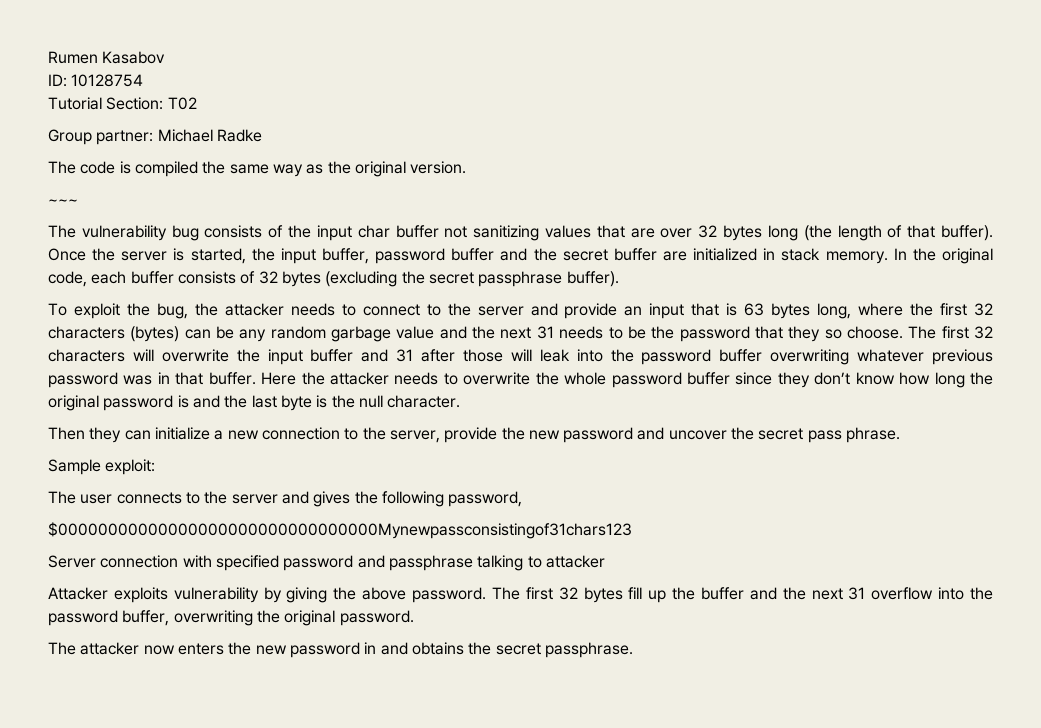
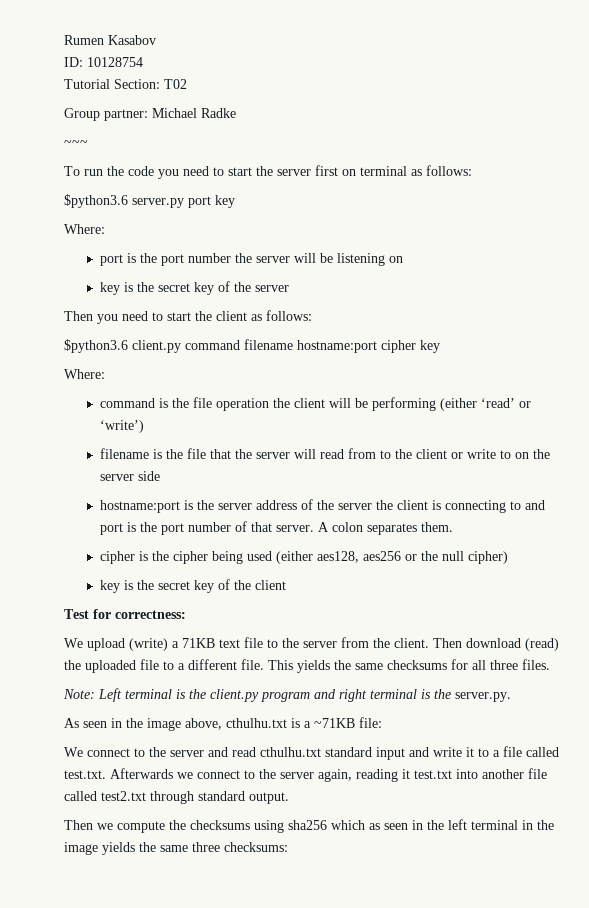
[48,161,467,177] [48,199,78,205] [48,225,994,241] [48,248,993,264] [48,271,619,287] [48,303,356,319] The code is compiled the same way as the original version. // ~~~ // The vulnerability bug consists of the input char buffer not sanitizing values that are over 32 bytes long (the length of that buffer). Once the server is started, the input buffer, password buffer and the secret buffer are initialized in stack memory. In the original code, each buffer consists of 32 bytes (excluding the secret passphrase buffer). // To exploit the bug, the attacker needs to -> [64,140,88,147] [64,165,472,179] [64,194,235,208] [64,224,105,234] [100,253,404,266] [100,281,290,295] [64,310,312,324] [64,339,440,353] [64,369,105,379] [100,397,532,411] [100,420,145,433] [100,448,551,459] [100,471,161,481] [100,499,546,513] [100,521,454,535] [100,551,509,564] [100,579,287,593] [64,609,186,619] [64,637,559,651] [64,659,550,673] [63,688,511,702] [64,717,382,731] [64,747,83,757] ~~~ // To run the code you need to start the server first on terminal as follows: // $python3.6 server.py port key // Where: // port is the port number the server will be listening on // key is the secret key of the server // Then you need to start the client as follows: // $python3.6 client.py command filename hostname:port cipher key // Where: // command is the file operation the client will be performing (either ‘read’ or ‘write’) // filename is the file that the server will read from to the client or write to on the server side // hostname:port is the server address of the server the client is connecting to and port is the port number of that server. A colon separates them. // cipher is the cipher being used (either aes128, aes256 or the null cipher) // key is the secret key of the client // Test for correctness: // We upload (write) a 71KB text file to the server from the client. Then download (read) the uploaded file to a different file. This yields the same checksums for all three files. // Note: Left terminal is the client.py program and right terminal is the server.py. // As seen in the image above, cthulhu.txt is a ~71KB file: // We
[564,303,994,319] [48,326,993,342] [48,349,994,365] [48,372,994,388] [48,395,461,411] [48,427,901,443] [48,459,156,475] [48,491,523,507] [48,522,632,539] [48,555,605,571] [48,587,994,603] [48,610,414,626] [48,642,633,658] provide an input that is 63 bytes long, where the first 32 characters (bytes) can be any random garbage value and the next 31 needs to be the password that they so choose. The first 32 characters will overwrite the input buffer and 31 after those will leak into the password buffer overwriting whatever previous password was in that buffer. Here the attacker needs to overwrite the whole password buffer since they don’t know how long the original password is and the last byte is the null character. // Then they can initialize a new connection to the server, provide the new password and uncover the secret pass phrase. // Sample exploit: // The user connects to the server and gives the following password, // $00000000000000000000000000000000Mynewpassconsistingof31chars123 // Server connection with specified password and passphrase talking to attacker // Attacker exploits vulnerability by giving the above password. The first 32 bytes fill up the buffer and the next 31 overflow into the password buffer, overwriting the original password. // The attacker now enters the new password in and obtains the secret passphrase. -> [232,746,559,760] [64,768,547,782] [64,791,289,804] [64,819,554,833] [64,842,288,855] read cthulhu.txt standard input and write it to a file called test.txt. Afterwards we connect to the server again, reading it test.txt into another file called test2.txt through standard output. // Then we compute the checksums using sha256 which as seen in the left terminal in the image yields the same three checksums:

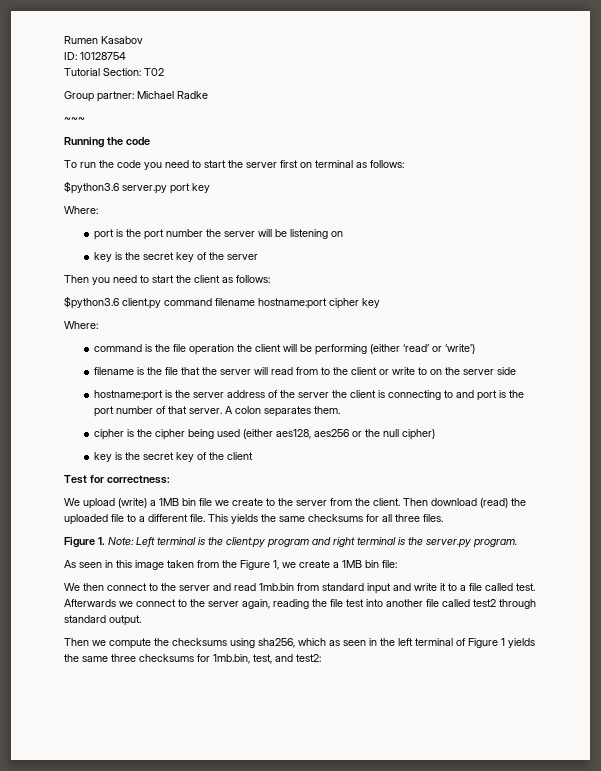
(88, 143) none -> [64,137,150,148] // Running the code
[182,637,263,648] 71KB text file -> [159,498,263,506] 1MB bin file we create
(550, 664) none -> [64,537,105,548] Figure 1.
[455,692,511,702] server.py. -> [426,539,517,548] server.py program.
[126,718,355,731] the image above, cthulhu.txt is a ~71KB -> [116,560,379,570] this image taken from the Figure 1, we create a 1MB bin
(83, 752) none -> [83,583,104,591] then
[260,747,321,757] cthulhu.txt -> [259,583,319,591] 1mb.bin from
[64,770,106,779] test.txt. -> [516,583,535,591] test.
[402,769,452,779] it test.txt -> [312,599,364,607] the file test
[101,791,146,801] test2.txt -> [473,599,496,607] test2
[288,820,327,830] sha256 -> [258,638,295,648] sha256,
[522,820,554,830] [64,842,98,855] in the image -> [456,638,505,648] of Figure 1
[224,842,288,852] checksums: -> [139,654,321,664] checksums for 1mb.bin, test, and test2:

